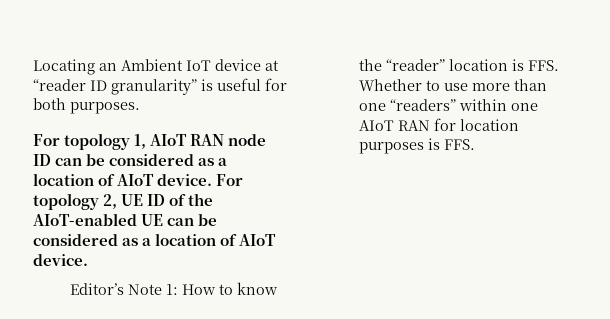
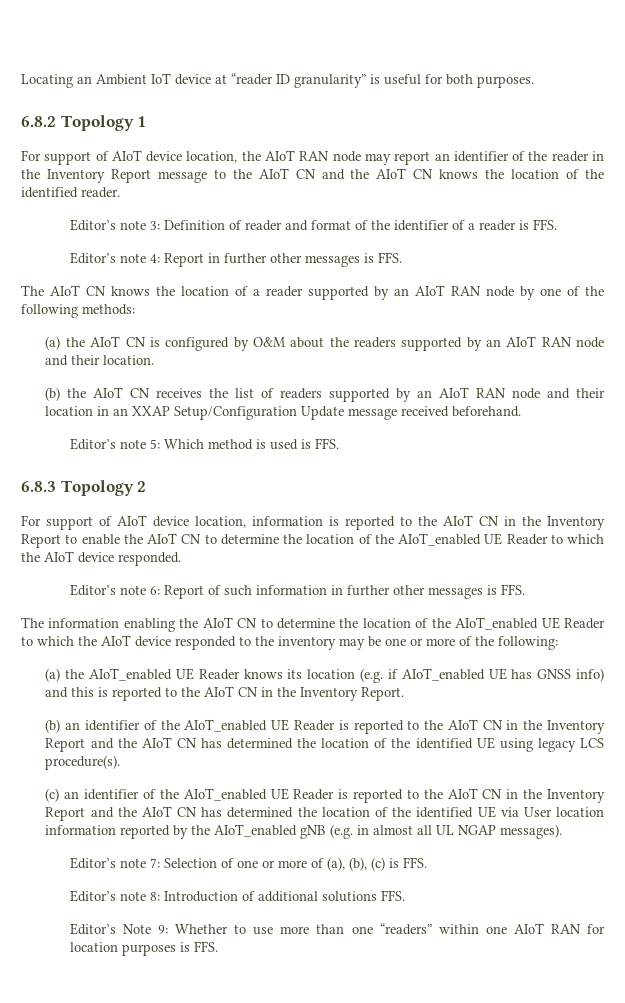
[33,133,267,150] [33,154,228,166] [33,173,244,186] [33,193,214,210] [33,213,218,226] [33,233,277,246] [33,254,88,266] [70,282,279,295] [359,59,560,71] For topology 1, AIoT RAN node ID can be considered as a location of AIoT device. For topology 2, UE ID of the AIoT-enabled UE can be considered as a location of AIoT device. // Editor’s Note 1: How to know the “reader” location is FFS. -> [21,115,147,131] [21,150,604,165] [21,168,604,183] [21,187,120,198] [69,219,557,231] [69,252,402,267] [21,285,604,300] [21,304,135,318] [45,336,604,351] [45,355,155,366] [45,387,605,402] [45,406,522,420] [69,438,339,450] [21,480,147,496] [21,515,605,530] [21,533,604,548] [21,551,181,566] [69,584,525,599] [21,617,605,632] [21,635,558,650] [45,668,604,683] [45,686,405,701] [45,719,606,734] [45,737,605,752] [45,755,121,770] [45,788,606,803] [45,806,605,821] [45,824,563,839] [69,857,427,871] [69,890,405,902] [69,923,169,935] 6.8.2 Topology 1 // For support of AIoT device location, the AIoT RAN node may report an identifier of the reader in the Inventory Report message to the AIoT CN and the AIoT CN knows the location of the identified reader. // Editor’s note 3: Definition of reader and format of the identifier of a reader is FFS. // Editor’s note 4: Report in further other messages is FFS. // The AIoT CN knows the location of a reader supported by an AIoT RAN node by one of the following methods: // (a) the AIoT CN is configured by O&M about the readers supported by an AIoT RAN node and their location. // (b) the AIoT CN receives the list of readers supported by an AIoT RAN node and their location in an XXAP Setup/Configuration Update message received beforehand. // Editor’s note 5: Which method is used is FFS. // 6.8.3 Topology 2 // For support of AIoT device location, information is reported to the AIoT CN in the Inventory Report to enable the AIoT CN to determine the location of the AIoT_enabled UE Reader to which the AIoT device responded. // Editor’s note 6: Report of such information in further other messages is FFS. // The information enabling the AIoT CN to determine the location of the AIoT_enabled UE Reader to which the AIoT device responded to the inventory may be one or more of the following: // (a) the AIoT_enabled UE Reader knows its location (e.g. if AIoT_enabled UE has GNSS info) and this is reported to the AIoT CN in the Inventory Report. // (b) an identifier of the AIoT_enabled UE Reader is reported to the AIoT CN in the Inventory Report and the AIoT CN has determined the location of the identified UE using legacy LCS procedure(s). // (c) an identifier of the AIoT_enabled UE Reader is reported to the AIoT CN in the Inventory Report and the AIoT CN has determined the location of the identified UE via User location information reported by the AIoT_enabled gNB (e.g. in almost all UL NGAP messages). // Editor’s note 7: Selection of one or more of (a), (b), (c) is FFS. // Editor’s note 8: Introduction of additional solutions FFS. // Editor’s Note 9:

